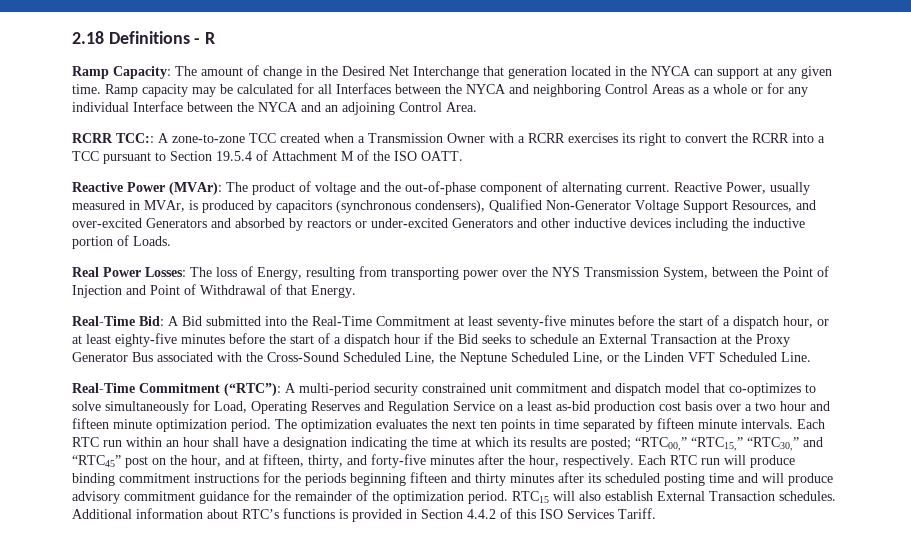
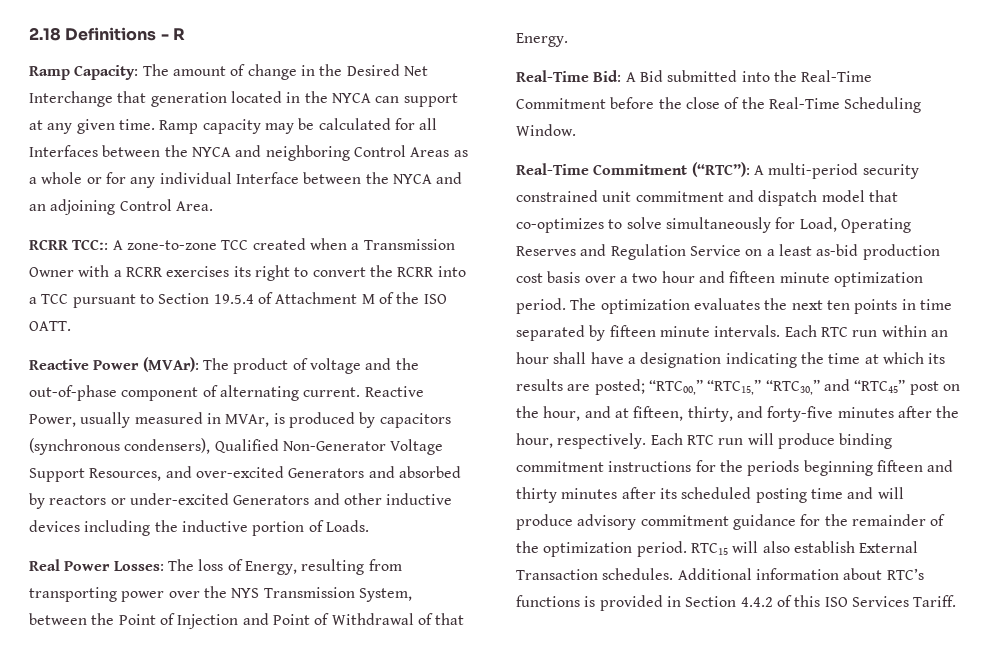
[454,315,829,329] [72,333,790,347] [72,352,811,365] at least seventy-five minutes before the start of a dispatch hour, or at least eighty-five minutes before the start of a dispatch hour if the Bid seeks to schedule an External Transaction at the Proxy Generator Bus associated with the Cross-Sound Scheduled Line, the Neptune Scheduled Line, or the Linden VFT Scheduled Line. -> [610,97,922,113] [516,124,576,136] before the close of the Real-Time Scheduling Window.

